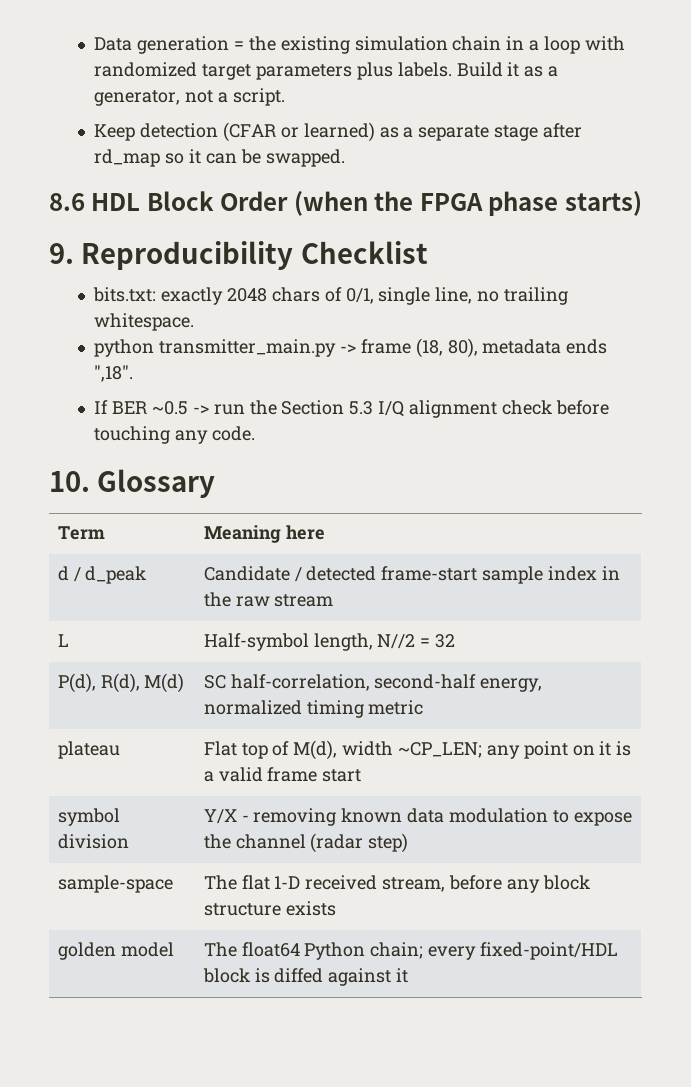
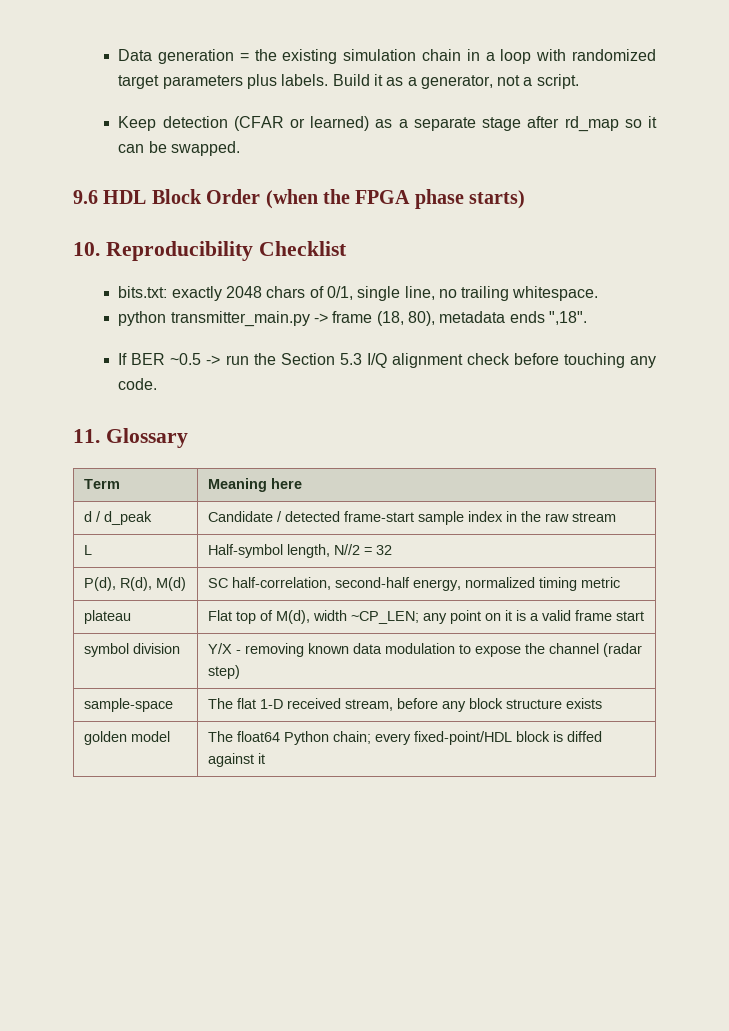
[49,193,85,211] 8.6 -> [73,190,98,204] 9.6
[49,243,74,264] 9. -> [73,242,100,256] 10.
[49,471,90,492] 10. -> [73,429,100,443] 11.

